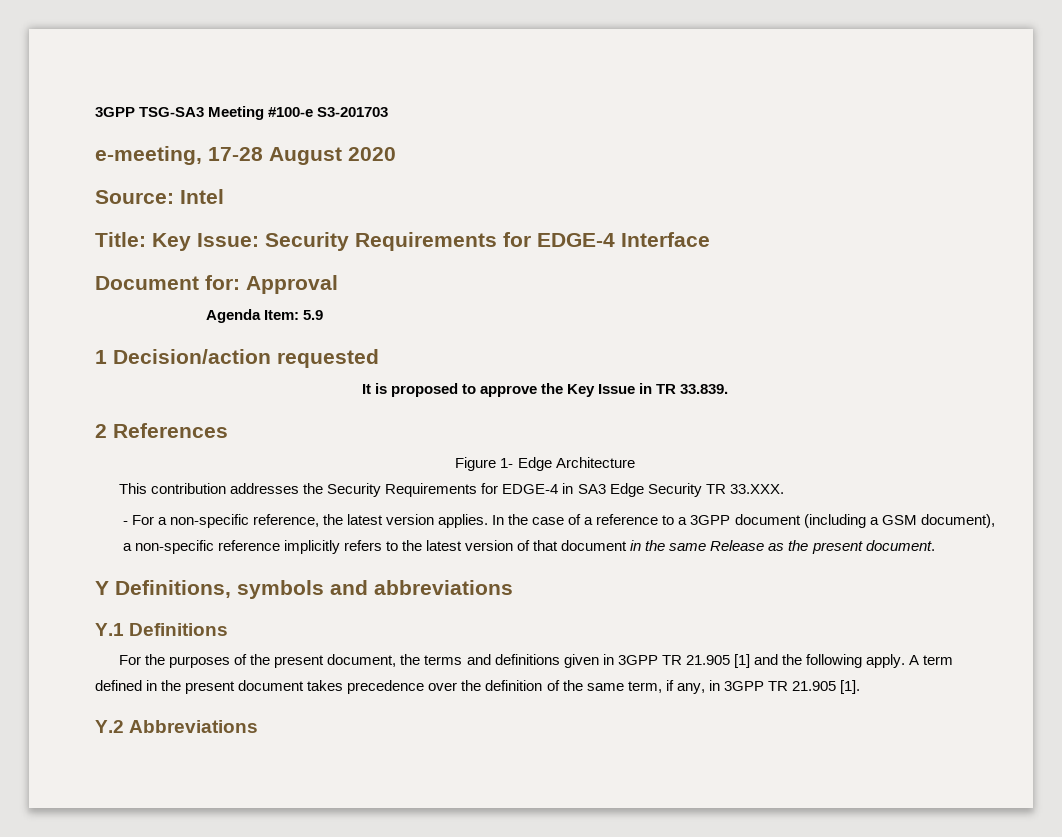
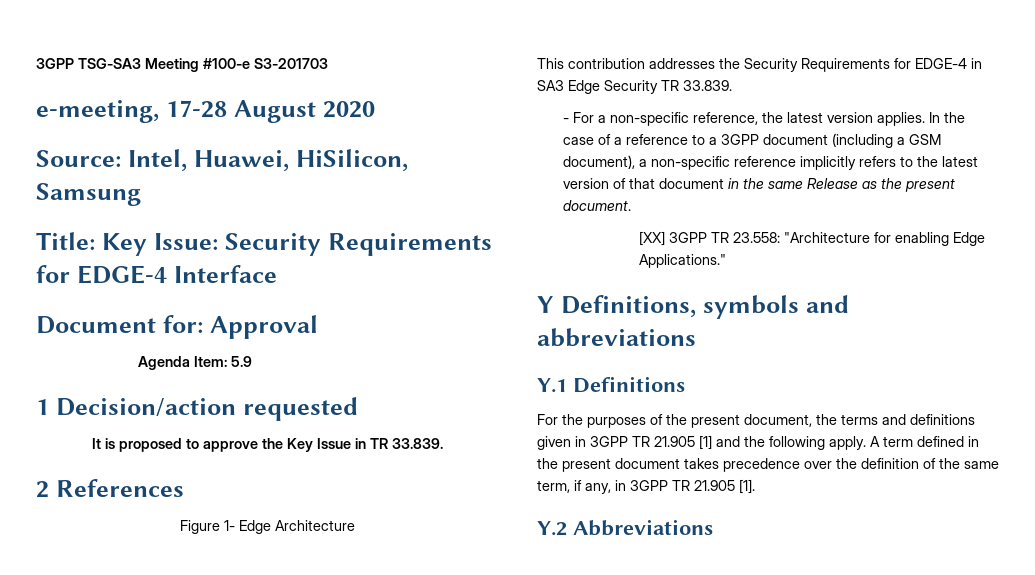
[180,189,224,204] Intel -> [127,149,408,172] [36,183,141,206] Intel, Huawei, HiSilicon, Samsung
[729,484,784,494] 33.XXX. -> [683,80,732,91] 33.839.
(935, 545) none -> [639,231,986,246] [639,254,727,268] // [XX] 3GPP TR 23.558: "Architecture for enabling Edge Applications."

